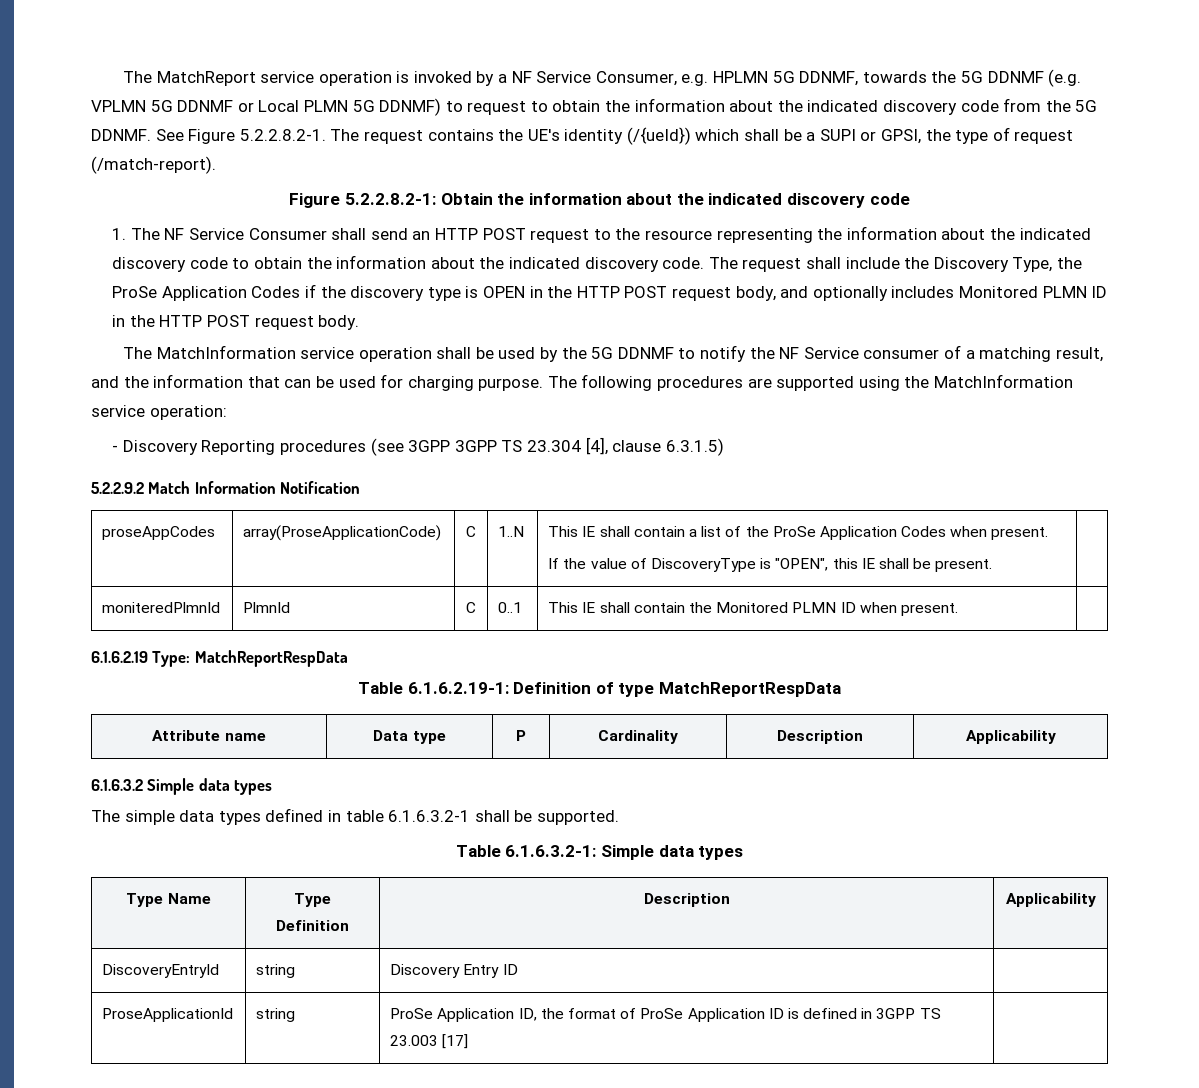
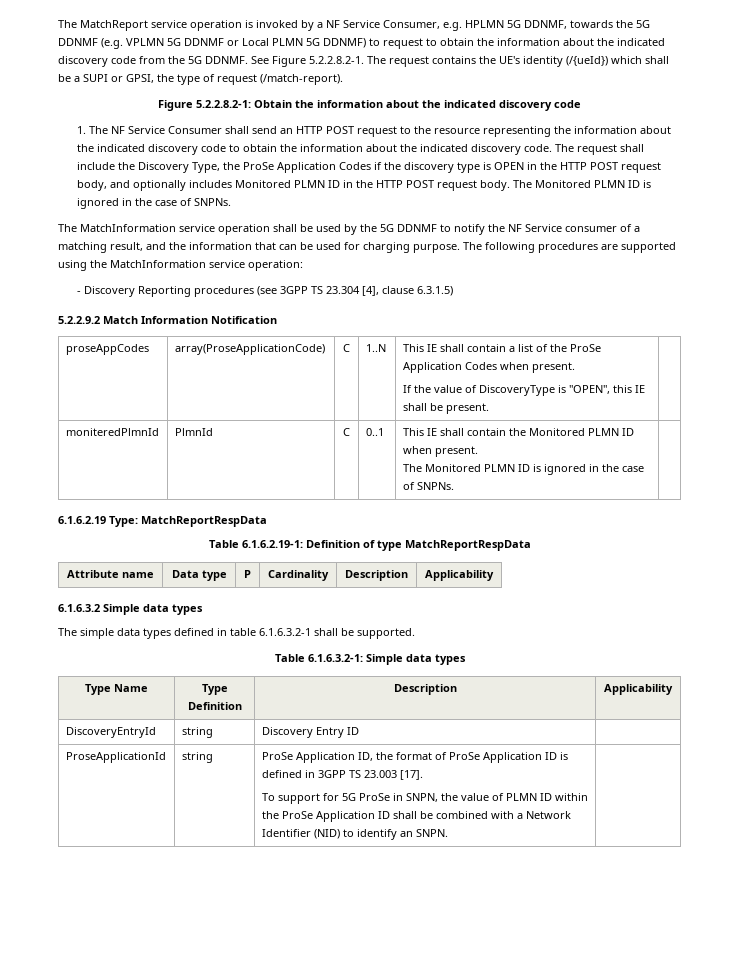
(360, 322) none -> [512,180,651,188] [76,198,231,209] The Monitored PLMN ID is ignored in the case of SNPNs.
[454,440,497,452] 3GPP -> (308, 290) none
(958, 609) none -> [402,464,644,475] [402,482,454,490] // The Monitored PLMN ID is ignored in the case of SNPNs.
[442,1034,469,1049] [17] -> [399,770,423,780] [261,793,588,804] [261,811,571,822] [261,829,448,840] [17]. // To support for 5G ProSe in SNPN, the value of PLMN ID within the ProSe Application ID shall be combined with a Network Identifier (NID) to identify an SNPN.

